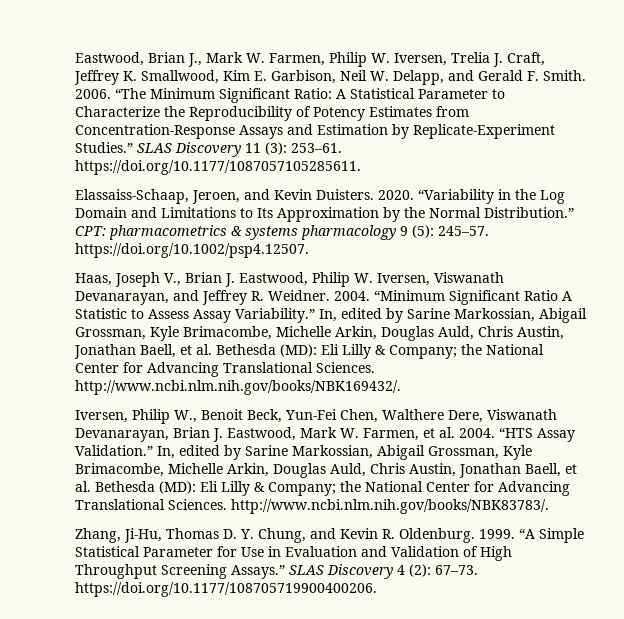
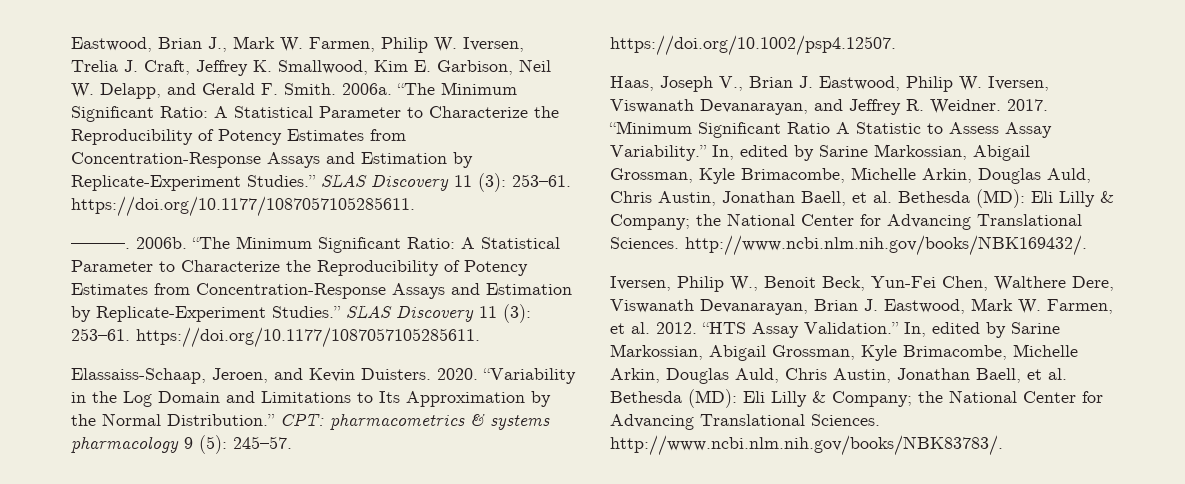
[75,89,111,99] 2006. -> [342,82,517,95] [71,106,559,122] [71,129,406,145] [71,152,473,168] [71,173,571,192] [71,196,415,217] [71,237,187,249] 2006a. “The Minimum Significant Ratio: A Statistical Parameter to Characterize the Reproducibility of Potency Estimates from Concentration-Response Assays and Estimation by Replicate-Experiment Studies.” SLAS Discovery 11 (3): 253–61. https://doi.org/10.1177/1087057105285611. // ———. 2006b.
[334,291,370,301] 2004. -> [1007,99,1048,111] 2017.
[459,428,495,438] 2004. -> [656,322,697,334] 2012.
[75,528,584,543] [75,546,512,561] [75,564,478,579] [75,582,377,597] // Zhang, Ji-Hu, Thomas D. Y. Chung, and Kevin R. Oldenburg. 1999. “A Simple Statistical Parameter for Use in Evaluation and Validation of High Throughput Screening Assays.” SLAS Discovery 4 (2): 67–73. https://doi.org/10.1177/108705719900400206. -> (1003, 445) none

